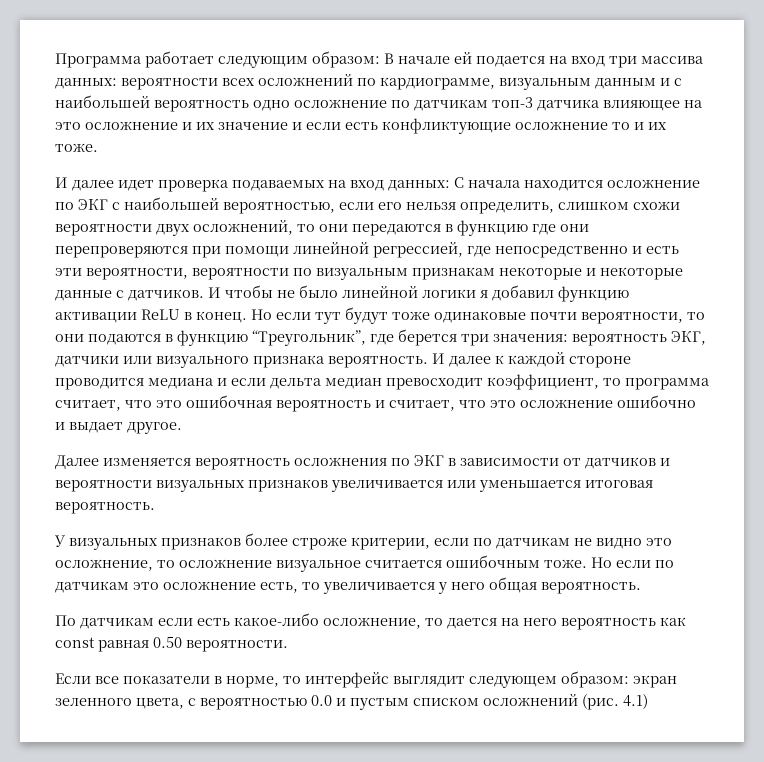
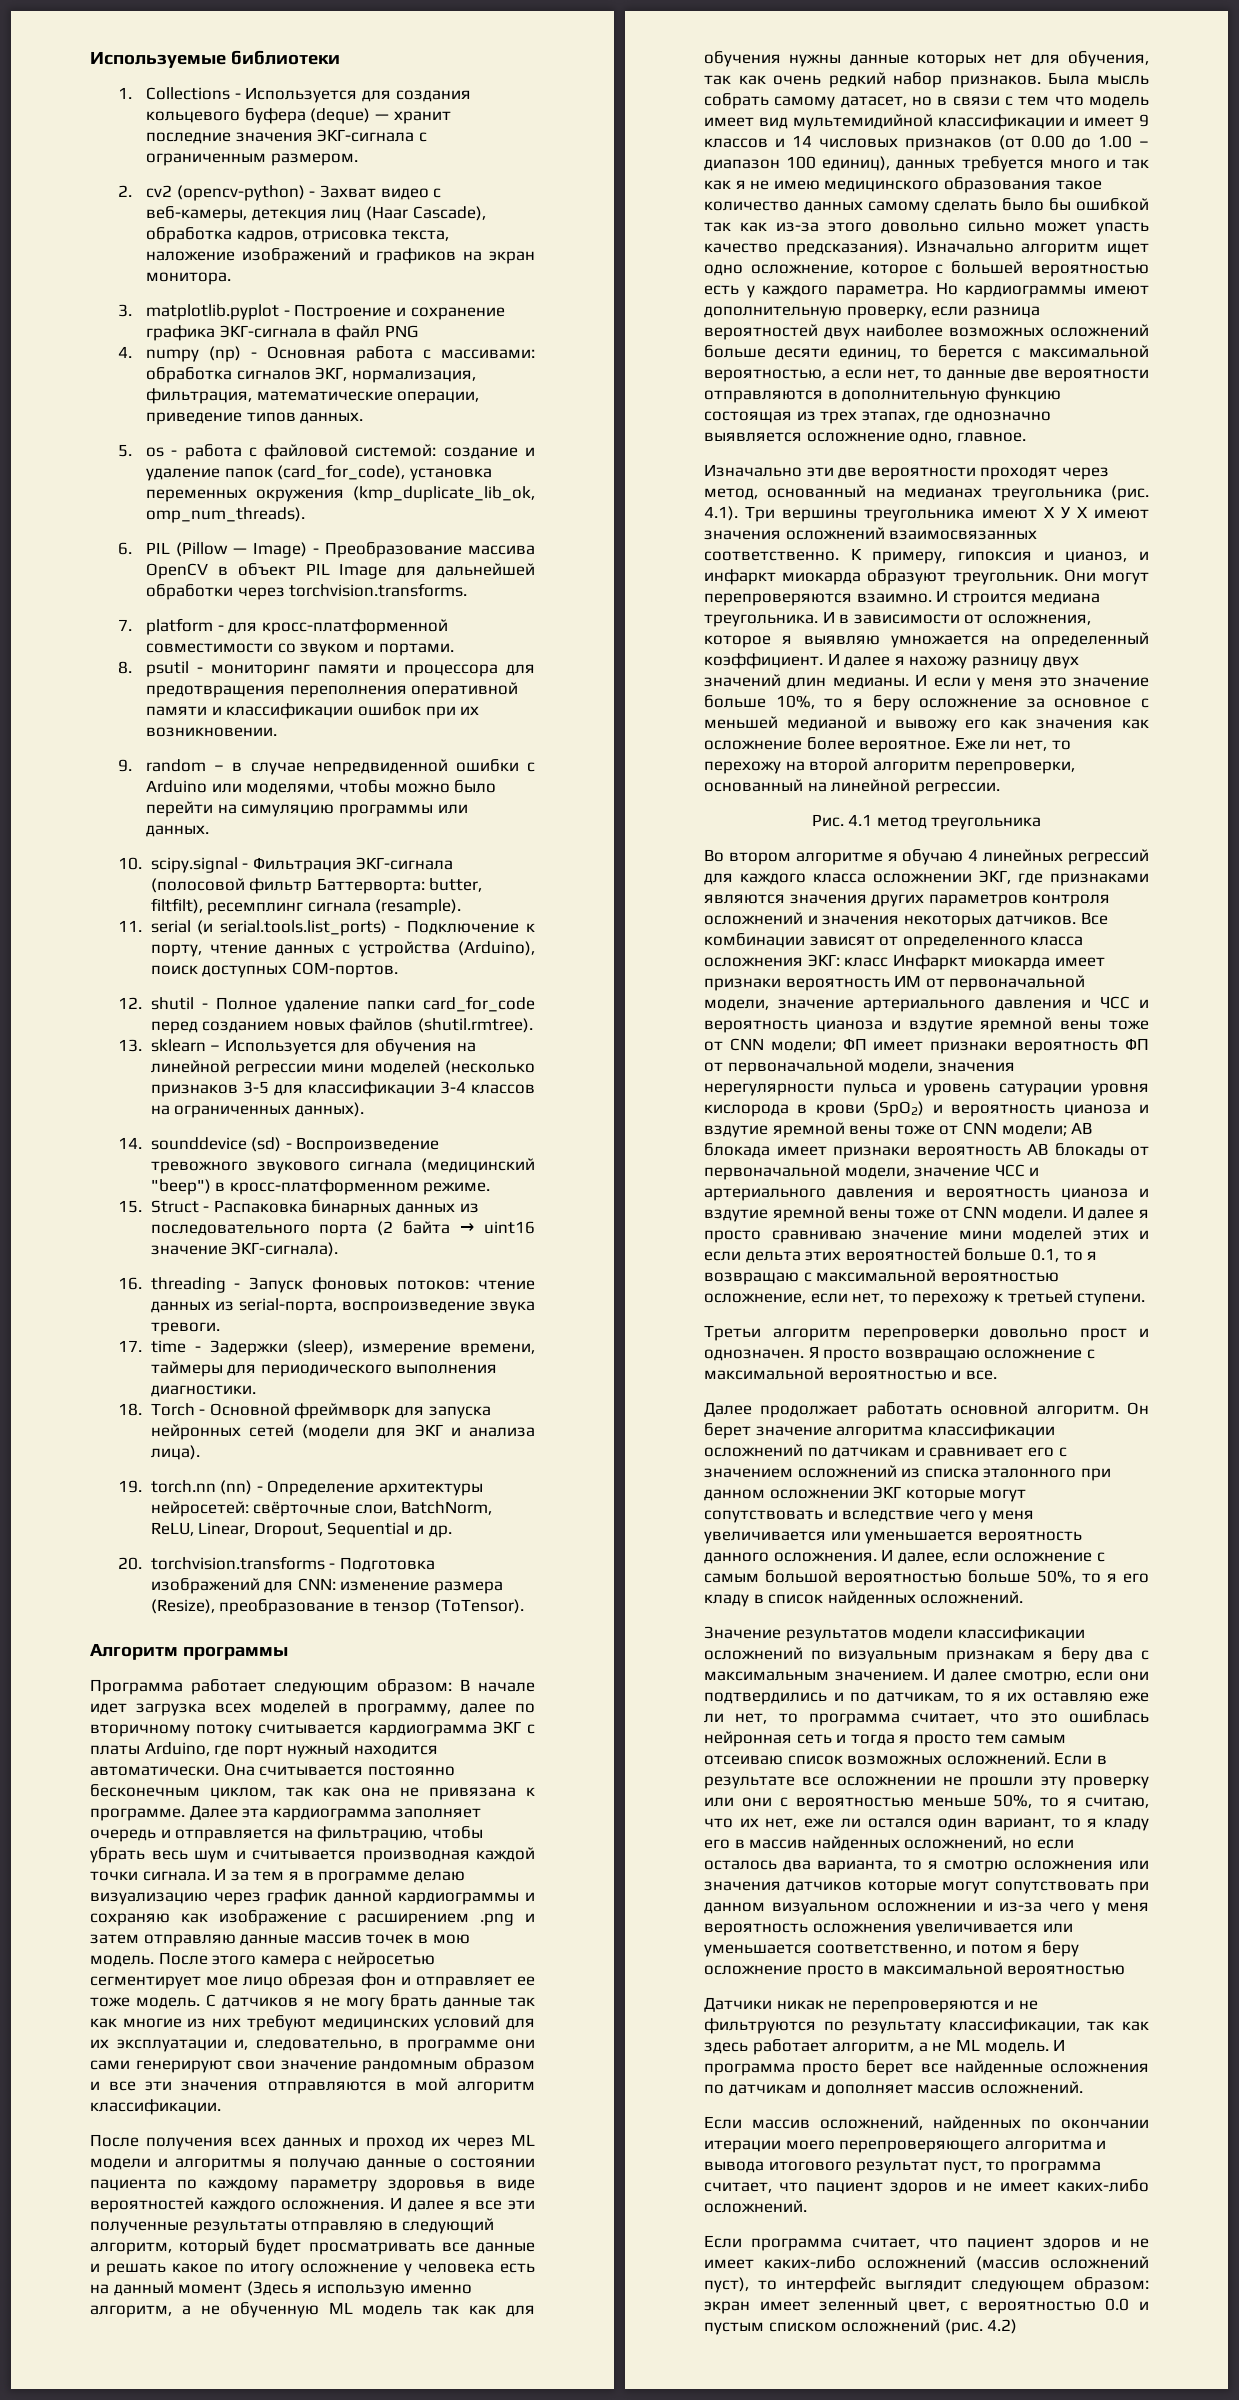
(55, 60) none -> [90,50,340,68] [118,87,471,103] [146,108,451,124] [146,129,427,144] [146,153,358,166] [118,185,442,201] [146,206,486,222] [146,227,449,243] [146,248,535,264] [146,272,232,285] [118,304,505,320] [146,325,418,341] [118,346,535,362] [146,367,476,383] [146,388,480,404] [146,412,364,425] [118,444,535,460] [146,464,492,481] [146,486,535,502] [146,507,306,523] [118,542,535,558] [146,563,535,579] [146,583,468,600] [118,618,448,635] [146,643,454,656] [118,661,535,677] [146,682,519,698] [146,703,480,719] [146,727,278,737] [118,759,535,775] [146,780,497,795] [146,801,468,817] [146,825,210,837] [118,857,454,873] [150,878,483,894] [150,898,462,915] [118,920,535,936] [150,941,535,957] [150,962,398,978] [118,996,535,1013] [150,1018,533,1034] [118,1039,476,1055] [150,1060,535,1076] [150,1081,535,1097] [150,1102,364,1118] [118,1137,440,1153] [150,1158,535,1174] [150,1179,491,1195] [118,1200,479,1216] [150,1221,535,1237] [150,1242,339,1257] [118,1277,535,1293] [150,1298,535,1314] [150,1322,220,1335] [118,1340,535,1356] [150,1361,498,1377] [150,1385,256,1397] [118,1403,491,1419] [150,1424,535,1440] [150,1445,200,1460] [118,1480,483,1496] [150,1501,493,1517] [150,1522,452,1538] [118,1556,435,1572] [150,1578,503,1594] [150,1599,524,1615] [90,1644,288,1660] Используемые библиотеки // 1. Collections - Используется для создания кольцевого буфера (deque) — хранит последние значения ЭКГ-сигнала с ограниченным размером. // 2. cv2 (opencv-python) - Захват видео с веб-камеры, детекция лиц (Haar Cascade), обработка кадров, отрисовка текста, наложение изображений и графиков на экран монитора. // 3. matplotlib.pyplot - Построение и сохранение графика ЭКГ-сигнала в файл PNG // 4. numpy (np) - Основная работа с массивами: обработка сигналов ЭКГ, нормализация, фильтрация, математические операции, приведение типов данных. // 5. os - работа с файловой системой: создание и удаление папок (card_for_code), установка переменных окружения (kmp_duplicate_lib_ok, omp_num_threads). // 6. PIL (Pillow — Image) - Преобразование массива OpenCV в объект PIL Image для дальнейшей обработки через torchvision.transforms. // 7. platform - для кросс-платформенной совместимости со звуком и портами. // 8. psutil - мониторинг памяти и процессора для предотвращения переполнения оперативной памяти и классификации ошибок при их возникновении. // 9. random – в случае непредвиденной ошибки с Arduino или моделями, чтобы можно было перейти на симуляцию программы или данных. // 10. scipy.signal - Фильтрация ЭКГ-сигнала (полосовой фильтр Баттерворта: butter, filtfilt), ресемплинг сигнала (resample). // 11. serial (и serial.tools.list_ports) - Подключение к порту, чтение данных с устройства (Arduino), поиск доступных COM-портов. // 12. shutil - Полное удаление папки card_for_code перед созданием новых файлов (shutil.rmtree). // 13. sklearn – Используется для обучения на линейной регрессии мини моделей (несколько признаков 3-5 для классификации 3-4 классов на ограниченных данных). // 14. sounddevice (sd) - Воспроизведение тревожного звукового сигнала (медицинский "beep") в кросс-платформенном режиме. // 15. Struct - Распаковка бинарных данных из последовательного порта (2 байта → uint16 значение ЭКГ-сигнала). // 16. threading - Запуск фоновых потоков: чтение данных из serial-порта, воспроизведение звука тревоги. // 17. time - Задержки (sleep), измерение времени, таймеры для периодического выполнения диагностики. // 18. Torch - Основной фреймворк для запуска нейронных сетей (модели для ЭКГ и анализа лица). // 19. torch.nn (nn) - Определение архитектуры нейросетей: свёрточные слои, BatchNorm, ReLU, Linear, Dropout, Sequential и др. // 20. torchvision.transforms - Подготовка изображений для CNN: изменение размера (Resize), преобразование в тензор (ToTensor). // Алгоритм программы //
[454,52,703,68] [55,74,682,90] [55,95,702,112] [55,118,667,134] [55,143,98,152] [55,177,700,192] [55,197,680,214] [55,220,589,236] [55,242,679,258] [55,267,683,280] [55,285,629,302] [55,307,705,324] [55,329,706,346] [55,352,631,368] [55,374,599,390] ей подается на вход три массива данных: вероятности всех осложнений по кардиограмме, визуальным данным и с наибольшей вероятность одно осложнение по датчикам топ-3 датчика влияющее на это осложнение и их значение и если есть конфликтующие осложнение то и их тоже. // И далее идет проверка подаваемых на вход данных: С начала находится осложнение по ЭКГ с наибольшей вероятностью, если его нельзя определить, слишком схожи вероятности двух осложнений, то они передаются в функцию где они перепроверяются при помощи линейной регрессией, где непосредственно и есть эти вероятности, вероятности по визуальным признакам некоторые и некоторые данные с датчиков. И чтобы не было линейной логики я добавил функцию активации ReLU в конец. Но если тут будут тоже одинаковые почти вероятности, то они подаются в функцию “Треугольник”, где берется три значения: вероятность ЭКГ, датчики или визуального признака вероятность. И далее к каждой стороне проводится медиана и если дельта медиан превосходит коэффициент, -> [90,1700,535,1716] [90,1721,535,1737] [90,1742,438,1758] [90,1763,455,1776] [90,1784,536,1800] [90,1805,482,1821] [90,1826,483,1842] [90,1847,535,1863] [90,1868,465,1884] [90,1889,535,1905] [90,1910,535,1926] [90,1934,470,1947] [90,1952,435,1968] [90,1973,536,1989] [90,1994,535,2010] [90,2015,535,2031] [90,2039,535,2052] [90,2057,535,2073] [90,2078,535,2094] [90,2099,221,2115] [90,2134,535,2150] [90,2158,535,2171] [90,2179,535,2192] [90,2197,535,2213] [90,2218,495,2234] [90,2239,535,2255] [90,2263,535,2276] [90,2281,472,2297] [90,2302,535,2318] [704,51,1149,67] [704,72,1149,88] [704,93,1149,109] [704,114,1149,130] [704,135,1149,151] [704,156,1149,172] [704,177,1102,193] [704,198,1149,214] [704,222,1149,235] [704,240,1149,256] [704,261,1149,277] [704,282,1149,298] [704,306,1040,319] [704,324,1149,340] [704,345,1149,361] [704,369,1149,382] [704,387,1061,403] [704,411,1051,424] [704,432,1026,444] [704,464,1109,480] [704,485,1149,501] [704,506,1149,522] [704,527,1038,540] [704,548,1149,564] [704,569,1149,585] [704,590,1101,606] [704,611,1091,627] [704,632,1149,648] [704,653,1079,669] [704,674,1149,690] [704,695,1149,711] [704,716,1149,732] [704,737,1071,753] [704,758,1076,774] [704,779,1000,795] [811,814,1042,830] [704,849,1149,865] [704,870,1149,886] [704,894,1111,907] [704,912,1108,928] [704,933,1084,949] [704,954,1105,970] [704,975,1086,991] [704,996,1149,1012] [704,1017,1149,1033] [704,1038,1149,1054] [704,1059,1015,1075] [704,1083,1149,1096] [704,1101,1149,1117] [704,1122,1093,1138] [704,1143,1149,1159] [704,1164,1040,1180] [704,1188,1149,1201] [704,1206,1149,1222] [704,1227,1149,1243] [704,1248,1098,1264] [704,1269,1059,1285] [704,1290,1146,1306] [704,1325,1149,1341] [704,1346,1095,1362] [704,1367,997,1383] [704,1402,1149,1418] [704,1423,1055,1439] [704,1444,1067,1460] [704,1465,1111,1481] [704,1486,1027,1502] [704,1510,1034,1523] [704,1531,1082,1544] [704,1549,1105,1564] [704,1570,1149,1586] [704,1591,1024,1607] [704,1626,1085,1642] [704,1647,1149,1663] [704,1668,1149,1684] [704,1692,1149,1705] [704,1713,768,1724] идет загрузка всех моделей в программу, далее по вторичному потоку считывается кардиограмма ЭКГ с платы Arduino, где порт нужный находится автоматически. Она считывается постоянно бесконечным циклом, так как она не привязана к программе. Далее эта кардиограмма заполняет очередь и отправляется на фильтрацию, чтобы убрать весь шум и считывается производная каждой точки сигнала. И за тем я в программе делаю визуализацию через график данной кардиограммы и сохраняю как изображение с расширением .png и затем отправляю данные массив точек в мою модель. После этого камера с нейросетью сегментирует мое лицо обрезая фон и отправляет ее тоже модель. С датчиков я не могу брать данные так как многие из них требуют медицинских условий для их эксплуатации и, следовательно, в программе они сами генерируют свои значение рандомным образом и все эти значения отправляются в мой алгоритм классификации. // После получения всех данных и проход их через ML модели и алгоритмы я получаю данные о состоянии пациента по каждому параметру здоровья в виде вероятностей каждого осложнения. И далее я все эти полученные результаты отправляю в следующий алгоритм, который будет просматривать все данные и решать какое по итогу осложнение у человека есть на данный момент (Здесь я использую именно алгоритм, а не обученную ML модель так как для обучения нужны данные которых нет для обучения, так как очень редкий набор признаков. Была мысль собрать самому датасет, но в связи с тем что модель имеет вид мультемидийной классификации и имеет 9 классов и 14 числовых признаков (от 0.00 до 1.00 – диапазон 100 единиц), данных требуется много и так как я не имею медицинского образования такое количество данных самому сделать было бы ошибкой так как из-за этого довольно сильно может упасть качество предсказания). Изначально алгоритм ищет одно осложнение, которое с большей вероятностью есть у каждого параметра. Но кардиограммы имеют дополнительную проверку, если разница вероятностей двух наиболее возможных осложнений больше десяти единиц, то берется с максимальной вероятностью, а если нет, то данные две вероятности отправляются в дополнительную функцию состоящая из трех этапах, где однозначно выявляется осложнение одно, главное. // Изначально эти две вероятности проходят через метод, основанный на медианах треугольника (рис. 4.1). Три вершины треугольника имеют Х У Х имеют значения осложнений взаимосвязанных соответственно. К примеру, гипоксия и цианоз, и инфаркт миокарда образуют треугольник. Они могут перепроверяются взаимно. И строится медиана треугольника. И в зависимости от осложнения, которое я выявляю умножается на определенный коэффициент. И далее я нахожу разницу двух значений длин медианы. И если у меня это значение больше 10%, то я беру осложнение за основное с меньшей медианой и вывожу его как значения как осложнение более вероятное. Еже ли нет, то перехожу на второй алгоритм перепроверки, основанный на линейной регрессии. // Рис. 4.1 метод треугольника // Во втором алгоритме я обучаю 4 линейных регрессий для каждого класса осложнении ЭКГ, где признаками являются значения других параметров контроля осложнений и значения некоторых датчиков. Все комбинации зависят от определенного класса осложнения ЭКГ: класс Инфаркт миокарда имеет признаки вероятность ИМ от первоначальной модели, значение артериального давления и ЧСС и вероятность цианоза и вздутие яремной вены тоже от CNN модели; ФП имеет признаки вероятность ФП от первоначальной модели, значения нерегулярности пульса и уровень сатурации уровня кислорода в крови (SpO2) и вероятность цианоза и вздутие яремной вены тоже от CNN модели; АВ блокада имеет признаки вероятность АВ блокады от первоначальной модели, значение ЧСС и артериального давления и вероятность цианоза и вздутие яремной вены тоже от CNN модели. И далее я просто сравниваю значение мини моделей этих и если дельта этих вероятностей больше 0.1, то я возвращаю с максимальной вероятностью осложнение, если нет, то перехожу к третьей ступени. // Третьи алгоритм перепроверки довольно прост и однозначен. Я просто возвращаю осложнение с максимальной вероятностью и все. // Далее продолжает работать основной алгоритм. Он берет значение алгоритма классификации осложнений по датчикам и сравнивает его с значением осложнений из списка эталонного при данном осложнении ЭКГ которые могут сопутствовать и вследствие чего у меня увеличивается или уменьшается вероятность данного осложнения. И далее, если осложнение с самым большой вероятностью больше 50%, то я его кладу в список найденных осложнений. // Значение результатов модели классификации осложнений по визуальным признакам я беру два с максимальным значением. И далее смотрю, если они подтвердились и по датчикам, то я их оставляю еже ли нет,
[186,395,696,412] [55,422,182,434] [55,455,670,470] [55,479,653,492] [55,502,155,514] [54,533,672,550] [55,555,674,572] [55,577,641,594] [55,613,686,630] [55,637,288,652] [55,673,279,688] ошибочная вероятность и считает, что это осложнение ошибочно и выдает другое. // Далее изменяется вероятность осложнения по ЭКГ в зависимости от датчиков и вероятности визуальных признаков увеличивается или уменьшается итоговая вероятность. // У визуальных признаков более строже критерии, если по датчикам не видно это осложнение, то осложнение визуальное считается ошибочным тоже. Но если по датчикам это осложнение есть, то увеличивается у него общая вероятность. // По датчикам если есть какое-либо осложнение, то дается на него вероятность как const равная 0.50 вероятности. // Если все показатели в норме, -> [1069,1710,1149,1723] [704,1731,1067,1747] [704,1752,1107,1765] [704,1776,1149,1789] [704,1794,1149,1810] [704,1818,1149,1831] [704,1836,1074,1851] [704,1860,1149,1873] [704,1881,1149,1894] [704,1902,1149,1915] [704,1923,1073,1936] [704,1941,1079,1957] [704,1962,1126,1978] [704,1997,1038,2013] [704,2018,1149,2034] [704,2039,1066,2055] [704,2060,1149,2076] [704,2081,1083,2096] [704,2116,1149,2131] [704,2140,1107,2153] [704,2161,1101,2174] [704,2179,1149,2195] [704,2200,807,2213] [704,2235,1149,2251] [704,2256,1149,2271] [704,2277,749,2293] ошиблась нейронная сеть и тогда я просто тем самым отсеиваю список возможных осложнений. Если в результате все осложнении не прошли эту проверку или они с вероятностью меньше 50%, то я считаю, что их нет, еже ли остался один вариант, то я кладу его в массив найденных осложнений, но если осталось два варианта, то я смотрю осложнения или значения датчиков которые могут сопутствовать при данном визуальном осложнении и из-за чего у меня вероятность осложнения увеличивается или уменьшается соответственно, и потом я беру осложнение просто в максимальной вероятностью // Датчики никак не перепроверяются и не фильтруются по результату классификации, так как здесь работает алгоритм, а не ML модель. И программа просто берет все найденные осложнения по датчикам и дополняет массив осложнений. // Если массив осложнений, найденных по окончании итерации моего перепроверяющего алгоритма и вывода итогового результат пуст, то программа считает, что пациент здоров и не имеет каких-либо осложнений. // Если программа считает, что пациент здоров и не имеет каких-либо осложнений (массив осложнений пуст),
[55,698,184,709] зеленного цвета, -> [759,2298,951,2313] имеет зеленный цвет,
[623,694,648,709] 4.1) -> [987,2319,1018,2334] 4.2)

